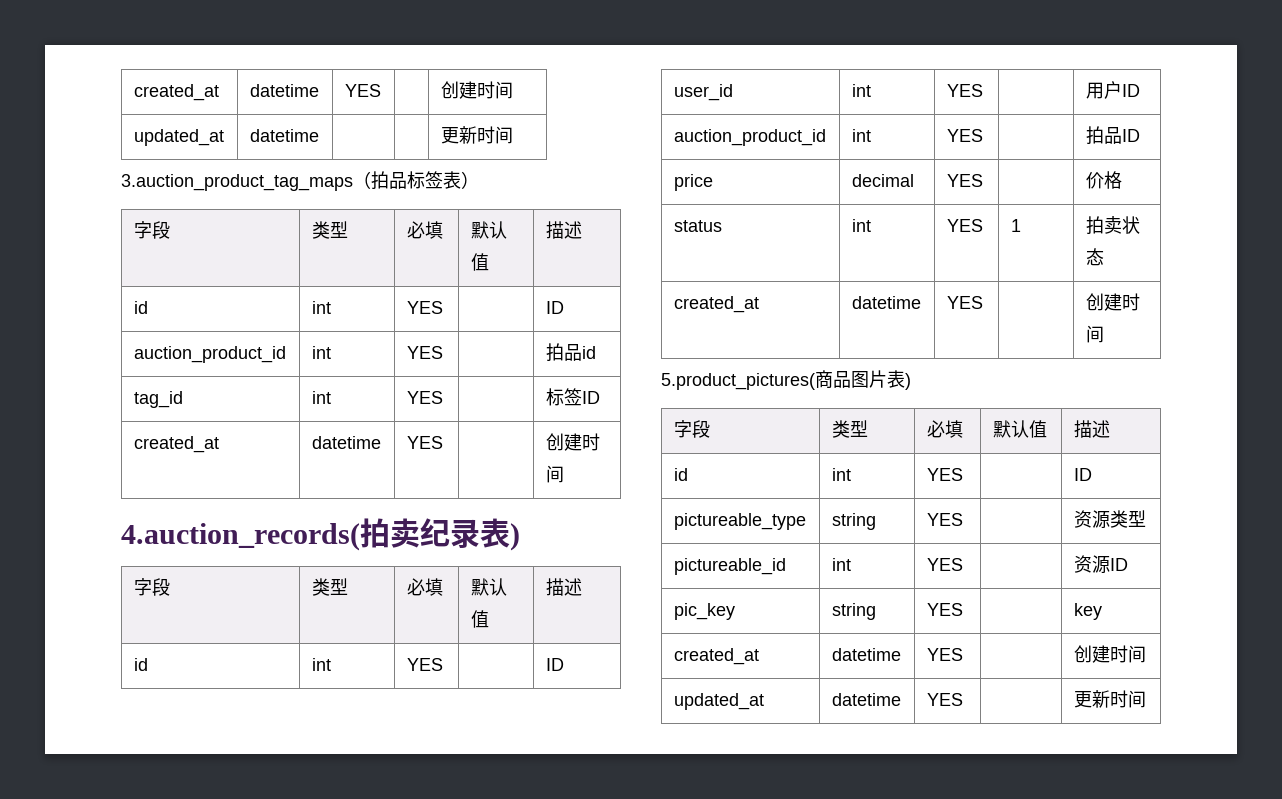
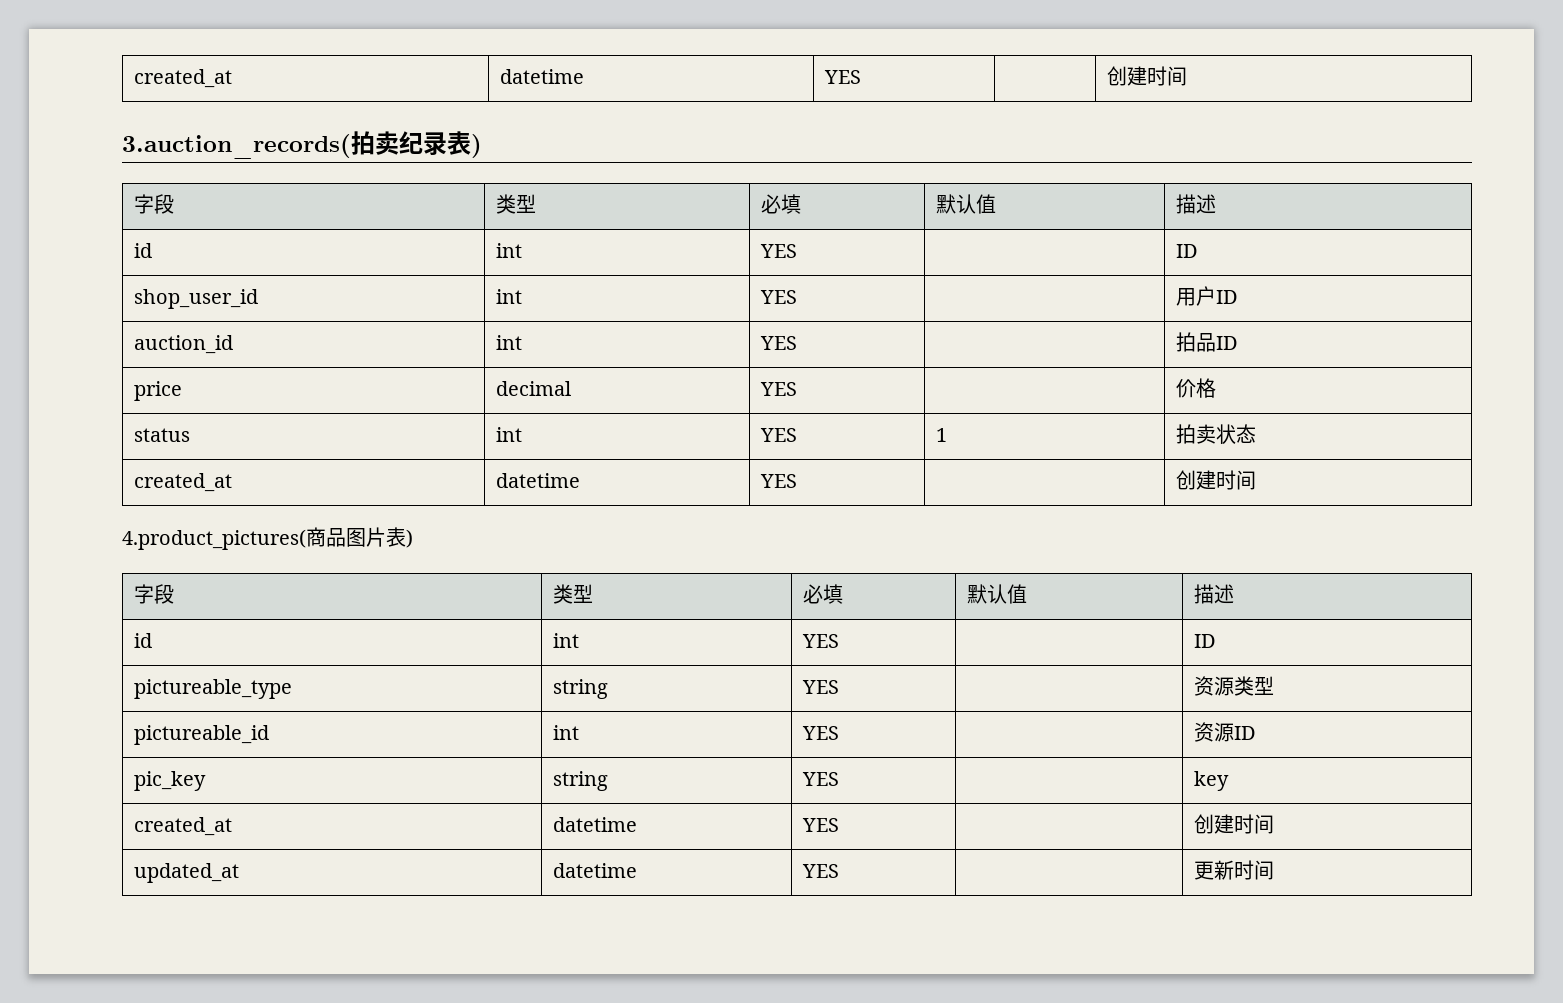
[133,84,219,101] [249,84,319,97] [344,84,381,97] [440,81,513,99] [133,129,224,146] [249,129,319,142] [440,126,513,144] [121,171,479,191] [133,221,170,239] [311,221,348,239] [406,221,443,239] [470,221,507,239] [470,253,489,271] [545,221,582,239] [133,301,148,314] [311,301,331,314] [406,301,443,314] [545,301,564,314] [133,346,286,363] [311,346,331,359] [406,346,443,359] [545,343,596,362] [133,391,183,408] [311,391,331,404] [406,391,443,404] [545,388,600,406] [133,436,219,453] [311,436,381,449] [406,436,443,449] [545,433,600,451] [545,465,564,483] [121,523,360,551] created_at | datetime | YES | | 创建时间 // updated_at | datetime | | | 更新时间 // 3.auction_product_tag_maps（拍品标签表） // 字段 | 类型 | 必填 | 默认值 | 描述 // id | int | YES | | ID // auction_product_id | int | YES | | 拍品id // tag_id | int | YES | | 标签ID // created_at | datetime | YES | | 创建时间 // 4.auction_records( -> [133,69,232,88] [499,69,584,84] [823,70,861,84] [1106,66,1187,86] [122,134,351,159] created_at | datetime | YES | | 创建时间 // 3.auction_records(
[673,84,733,101] user_id -> [133,289,258,309] shop_user_id
[673,129,826,146] auction_product_id -> [133,335,233,354] auction_id
[661,373,815,390] 5.product_pictures( -> [122,529,306,550] 4.product_pictures(

